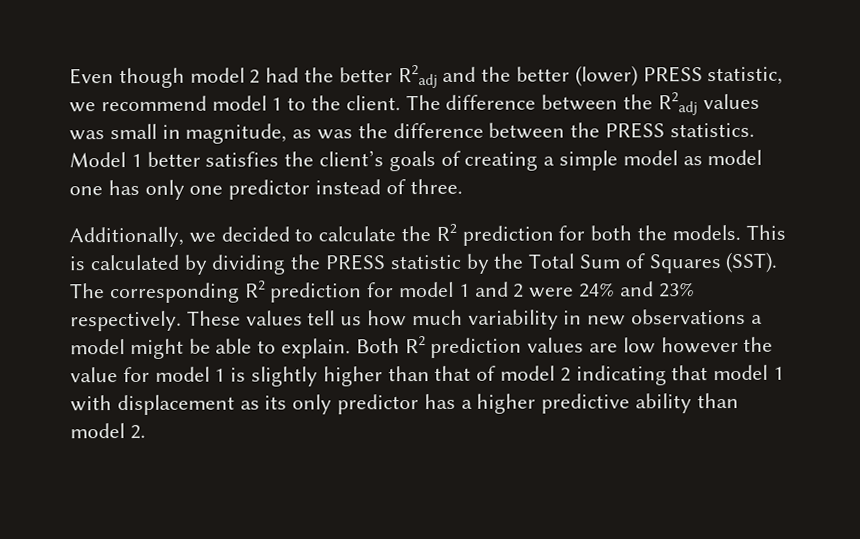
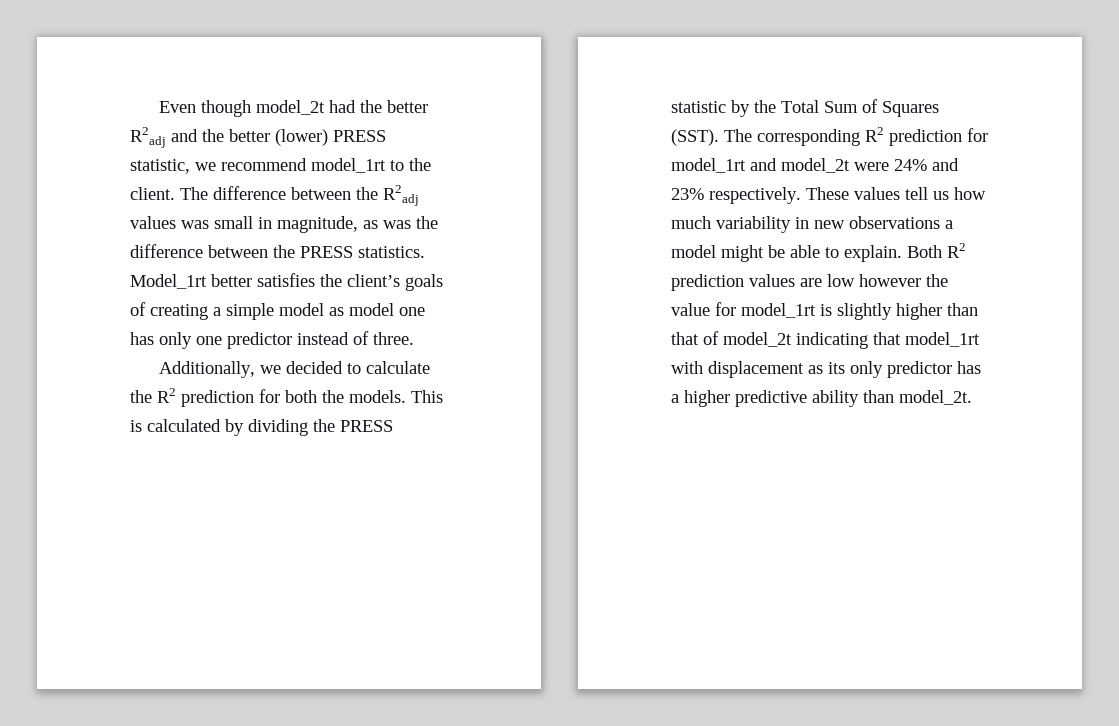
[189,67,261,84] model 2 -> [256,100,326,115] model_2t
[211,95,283,111] model 1 -> [311,158,386,173] model_1rt
[69,152,142,168] Model 1 -> [130,274,207,289] Model_1rt
[399,281,525,298] model 1 and 2 -> [671,158,850,173] model_1rt and model_2t
[154,366,226,382] model 1 -> [741,303,816,318] model_1rt
[500,364,785,386] model 2 indicating that model 1 -> [723,332,980,349] model_2t indicating that model_1rt
[70,423,146,439] model 2. -> [899,390,972,405] model_2t.

